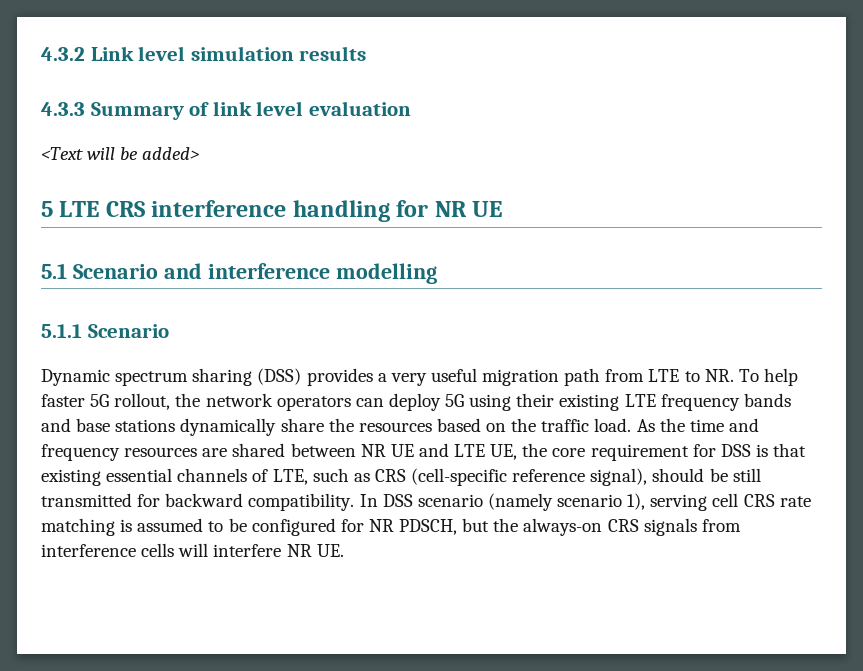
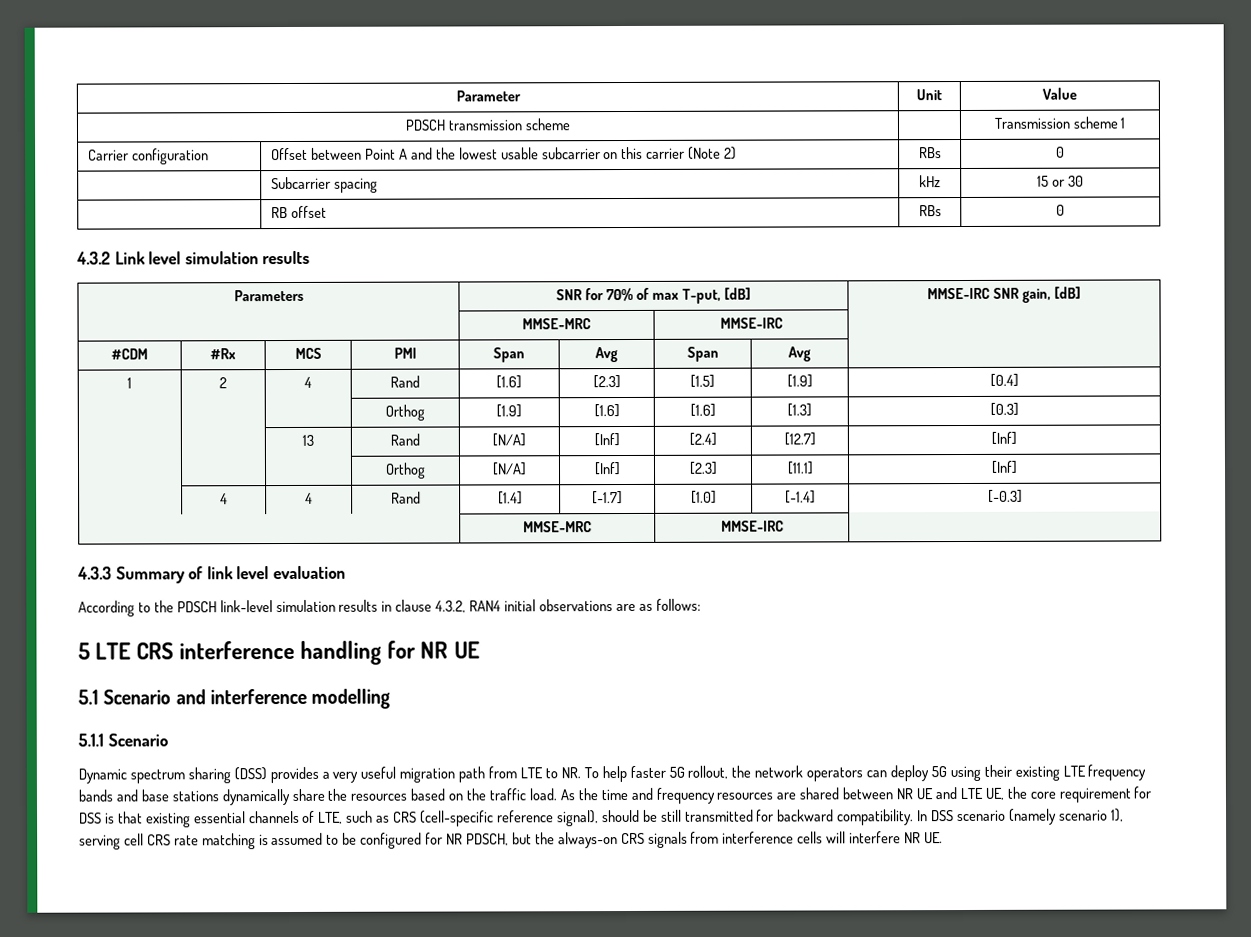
(41, 54) none -> [455,90,521,102] [916,89,942,101] [1042,87,1077,100] [405,118,570,131] [993,116,1126,129] [88,148,210,165] [271,146,738,161] [918,147,942,159] [1056,146,1065,158] [271,176,379,193] [919,175,941,188] [1037,175,1084,187] [271,205,328,219] [918,205,942,217] [1056,204,1065,216] Parameter | Unit | Value // PDSCH transmission scheme | | Transmission scheme 1 // Carrier configuration | Offset between Point A and the lowest usable subcarrier on this carrier (Note 2) | RBs | 0 // | Subcarrier spacing | kHz | 15 or 30 // | RB offset | RBs | 0 //
(367, 53) none -> [233,289,304,302] [556,287,751,304] [927,286,1081,303] [522,318,591,330] [719,317,783,329] [111,348,148,360] [210,348,236,360] [294,347,322,359] [393,347,417,359] [493,347,525,363] [595,347,618,363] [686,346,719,362] [788,346,811,362] [127,377,132,389] [219,377,227,389] [304,376,312,388] [390,375,420,388] [496,375,522,389] [592,375,621,389] [690,374,715,388] [786,374,813,388] [989,373,1019,387] [385,404,425,421] [496,404,522,418] [593,404,620,418] [689,403,716,417] [787,403,812,417] [989,402,1019,416] [302,434,314,446] [390,433,420,446] [492,433,526,447] [593,433,620,447] [688,432,717,446] [783,432,816,446] [991,431,1017,445] [385,462,426,479] [492,462,527,476] [593,462,621,476] [688,461,718,475] [786,461,814,475] [991,460,1018,474] [220,493,228,505] [305,492,313,504] [391,491,421,504] [497,491,523,505] [592,491,623,505] [690,490,717,504] [785,490,816,504] [987,489,1023,503] [523,521,592,533] [720,520,784,532] // Parameters | SNR for 70% of max T-put, [dB] | MMSE-IRC SNR gain, [dB] // | MMSE-MRC | MMSE-IRC | // #CDM | #Rx | MCS | PMI | Span | Avg | Span | Avg | // 1 | 2 | 4 | Rand | [1.6] | [2.3] | [1.5] | [1.9] | [0.4] // | | | Orthog | [1.9] | [1.6] | [1.6] | [1.3] | [0.3] // | | 13 | Rand | [N/A] | [Inf] | [2.4] | [12.7] | [Inf] // | | | Orthog | [N/A] | [Inf] | [2.3] | [11.1] | [Inf] // | 4 | 4 | Rand | [1.4] | [-1.7] | [1.0] | [-1.4] | [-0.3] // | MMSE-MRC | MMSE-IRC |
[41,147,200,160] <Text will be added> -> [78,598,701,617] According to the PDSCH link-level simulation results in clause 4.3.2, RAN4 initial observations are as follows:

